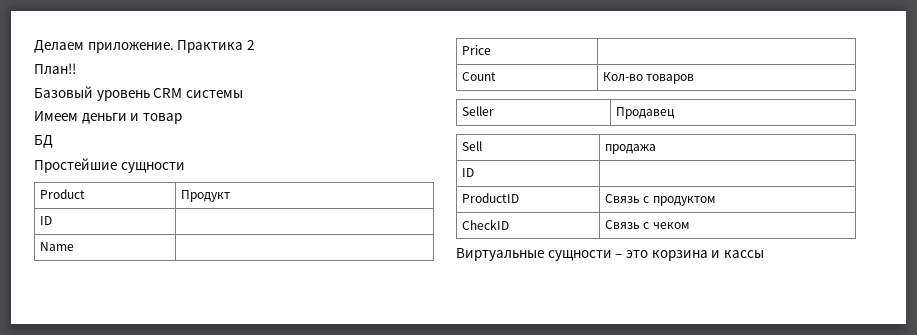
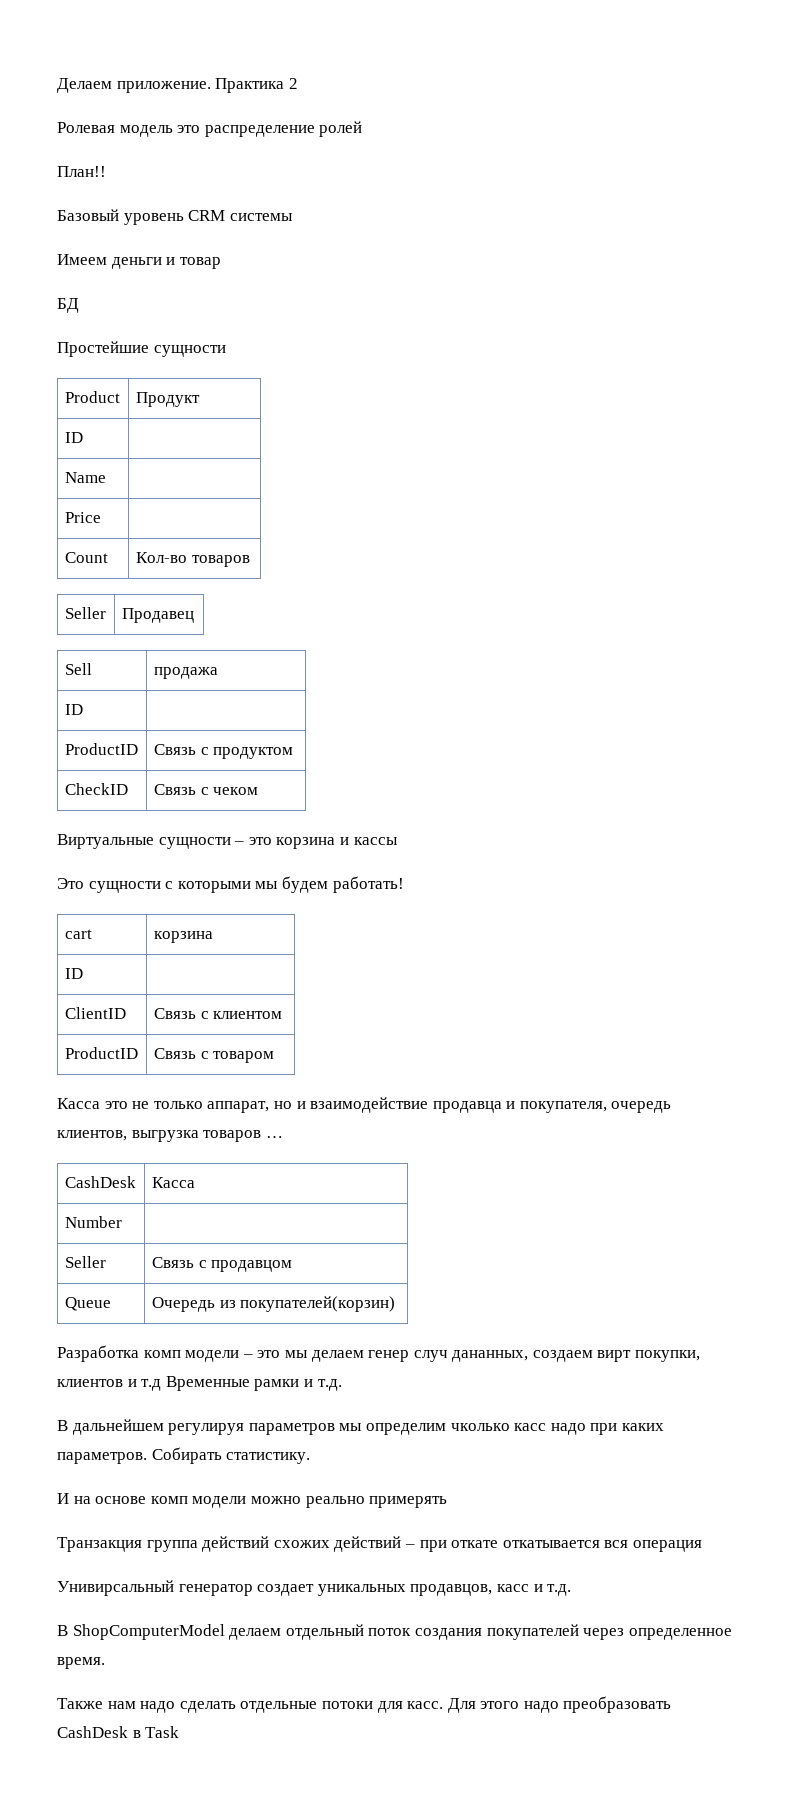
(255, 45) none -> [57,121,363,137] // Ролевая модель это распределение ролей
(764, 254) none -> [57,876,404,893] [64,929,92,939] [153,931,213,943] [64,968,83,979] [64,1007,126,1019] [153,1008,283,1019] [64,1047,138,1059] [153,1048,275,1063] [57,1097,672,1113] [57,1130,283,1142] [64,1176,136,1188] [151,1177,195,1188] [64,1216,122,1228] [64,1256,106,1268] [151,1257,293,1272] [64,1297,111,1311] [151,1296,396,1312] [57,1345,701,1362] [57,1376,342,1391] [57,1419,664,1435] [57,1447,311,1464] [57,1493,448,1508] [57,1536,702,1552] [57,1580,572,1596] [57,1624,732,1640] [57,1657,105,1669] [57,1696,672,1713] [57,1726,180,1738] // Это сущности с которыми мы будем работать! // cart | корзина // ID | // ClientID | Связь с клиентом // ProductID | Связь с товаром // Касса это не только аппарат, но и взаимодействие продавца и покупателя, очередь клиентов, выгрузка товаров … // CashDesk | Касса // Number | // Seller | Связь с продавцом // Queue | Очередь из покупателей(корзин) // Разработка комп модели – это мы делаем генер случ дананных, создаем вирт покупки, клиентов и т.д Временные рамки и т.д. // В дальнейшем регулируя параметров мы определим чколько касс надо при каких параметров. Собирать статистику. // И на основе комп модели можно реально примерять // Транзакция группа действий схожих действий – при откате откатывается вся операция // Унивирсальный генератор создает уникальных продавцов, касс и т.д. // В ShopComputerModel делаем отдельный поток создания покупателей через определенное время. // Также нам надо сделать отдельные потоки для касс. Для этого надо преобразовать CashDesk в Task

